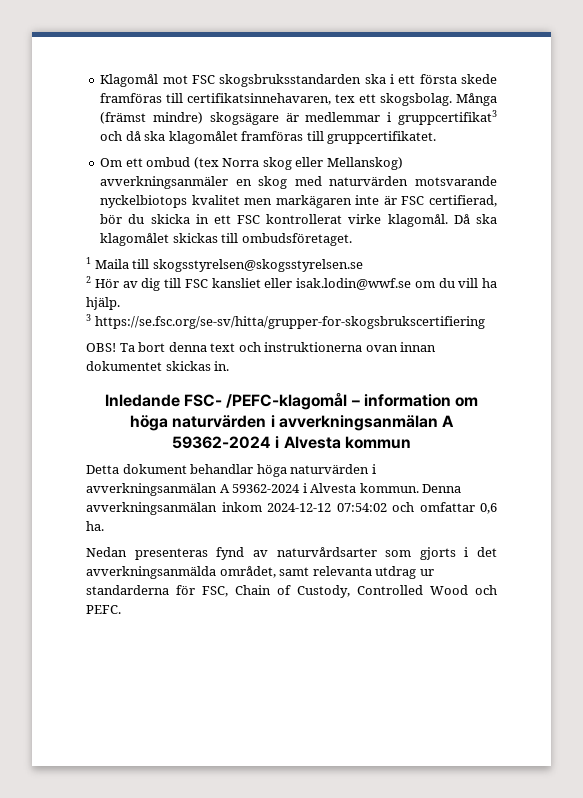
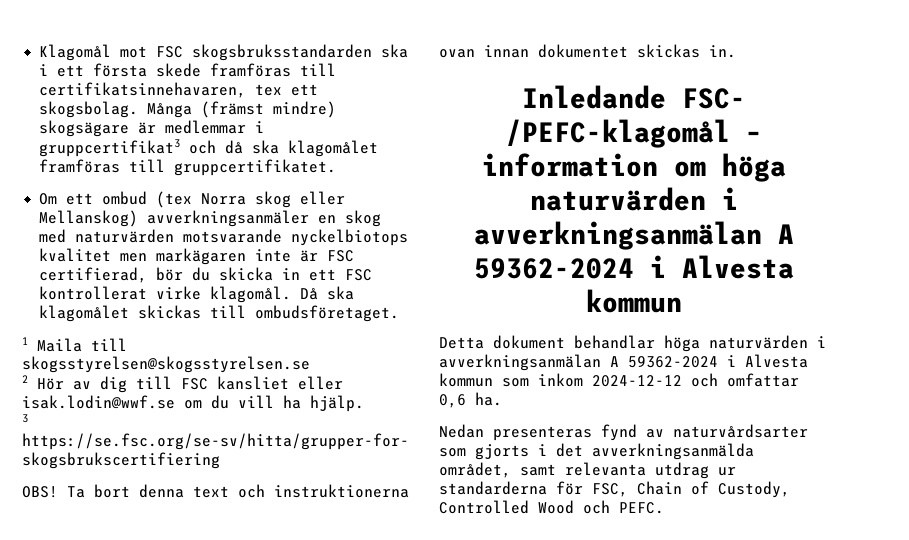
[359,483,462,493] [86,502,217,515] kommun. Denna avverkningsanmälan -> [439,373,529,387] kommun som
[336,503,387,512] 07:54:02 -> (682, 381) none

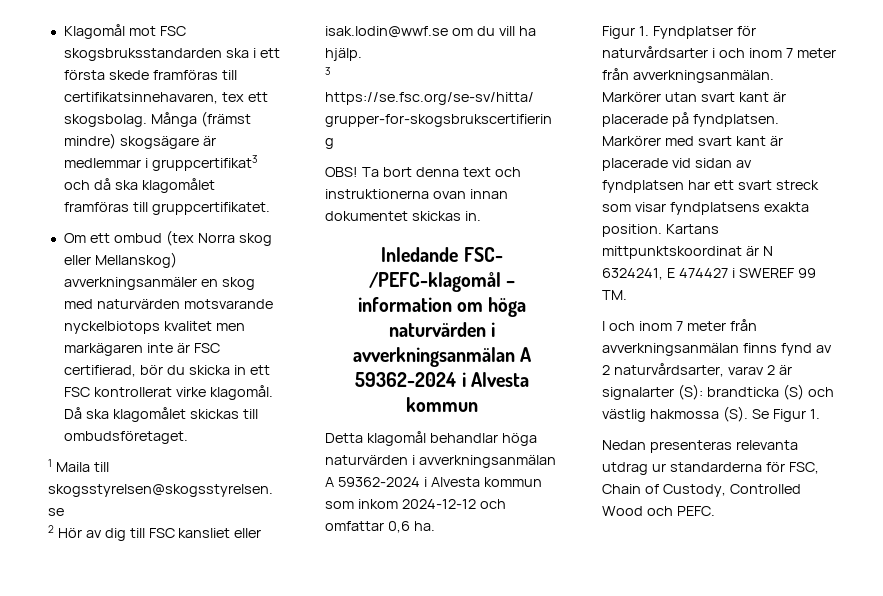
[493,335,565,349] dokument -> [366,431,426,446] klagomål
[439,424,808,441] [439,443,754,460] [439,462,556,478] Nedan presenteras fynd av naturvårdsarter som gjorts i det avverkningsanmälda området, samt -> [602,26,756,39] [602,46,836,58] [602,68,774,83] [602,92,786,102] [602,112,779,127] [602,136,783,146] [602,158,752,171] [602,180,819,193] [602,202,809,215] [602,224,719,237] [602,246,773,259] [602,268,816,280] [602,290,627,300] [602,319,757,331] [602,343,832,356] [602,363,792,377] [602,384,834,400] [602,406,820,422] [602,440,732,453] Figur 1. Fyndplatser för naturvårdsarter i och inom 7 meter från avverkningsanmälan. Markörer utan svart kant är placerade på fyndplatsen. Markörer med svart kant är placerade vid sidan av fyndplatsen har ett svart streck som visar fyndplatsens exakta position. Kartans mittpunktskoordinat är N 6324241, E 474427 i SWEREF 99 TM. // I och inom 7 meter från avverkningsanmälan finns fynd av 2 naturvårdsarter, varav 2 är signalarter (S): brandticka (S) och västlig hakmossa (S). Se Figur 1. // Nedan presenteras

